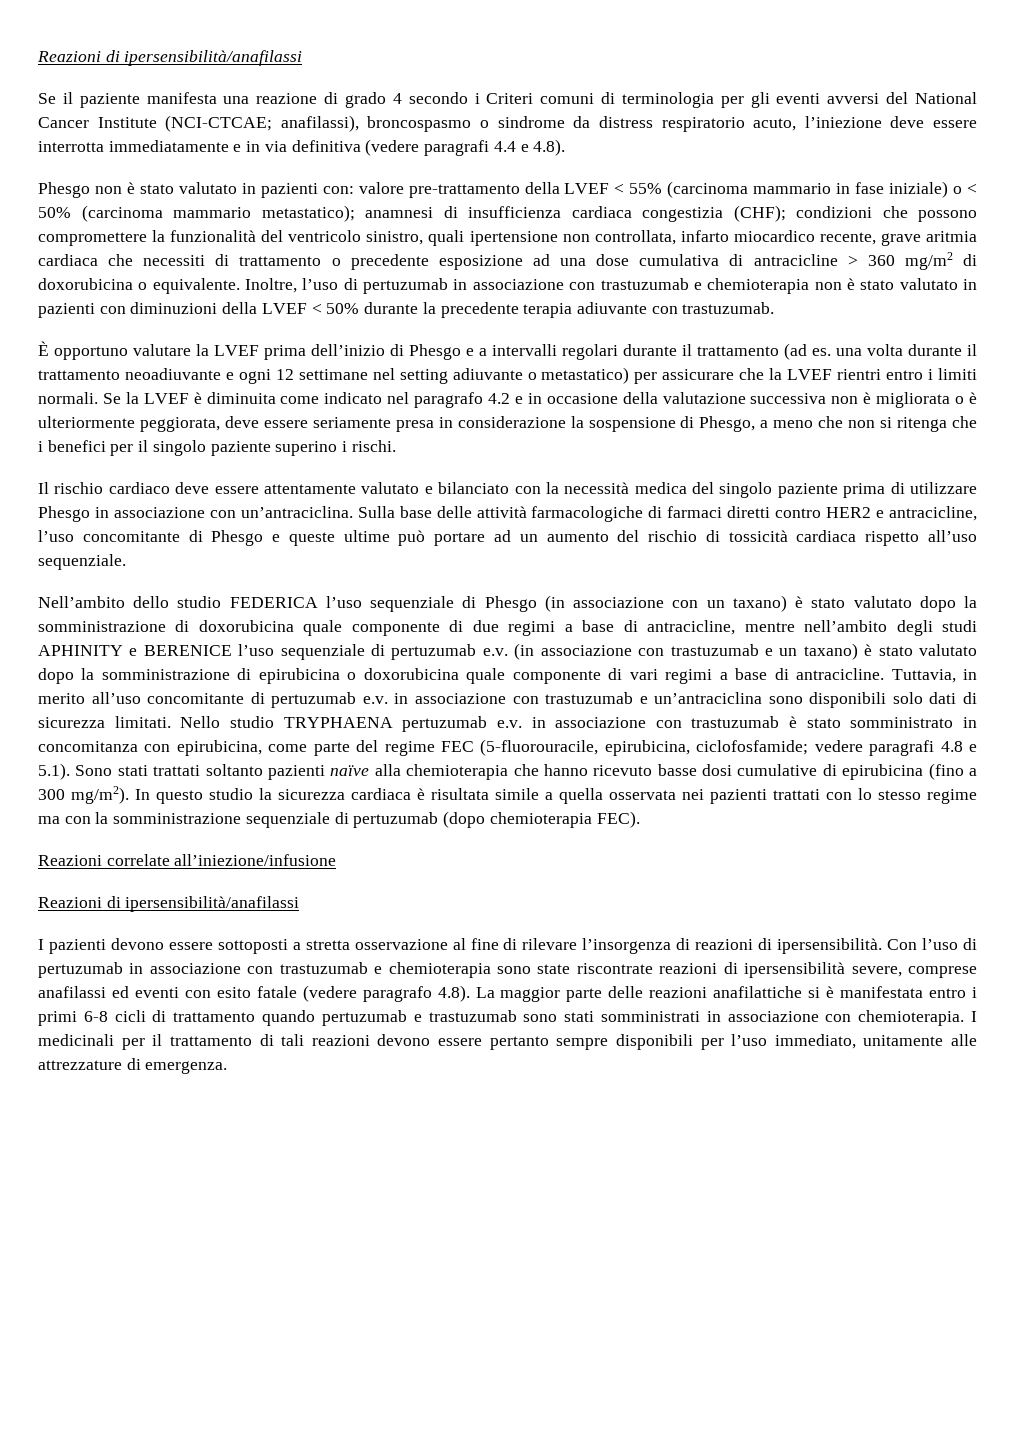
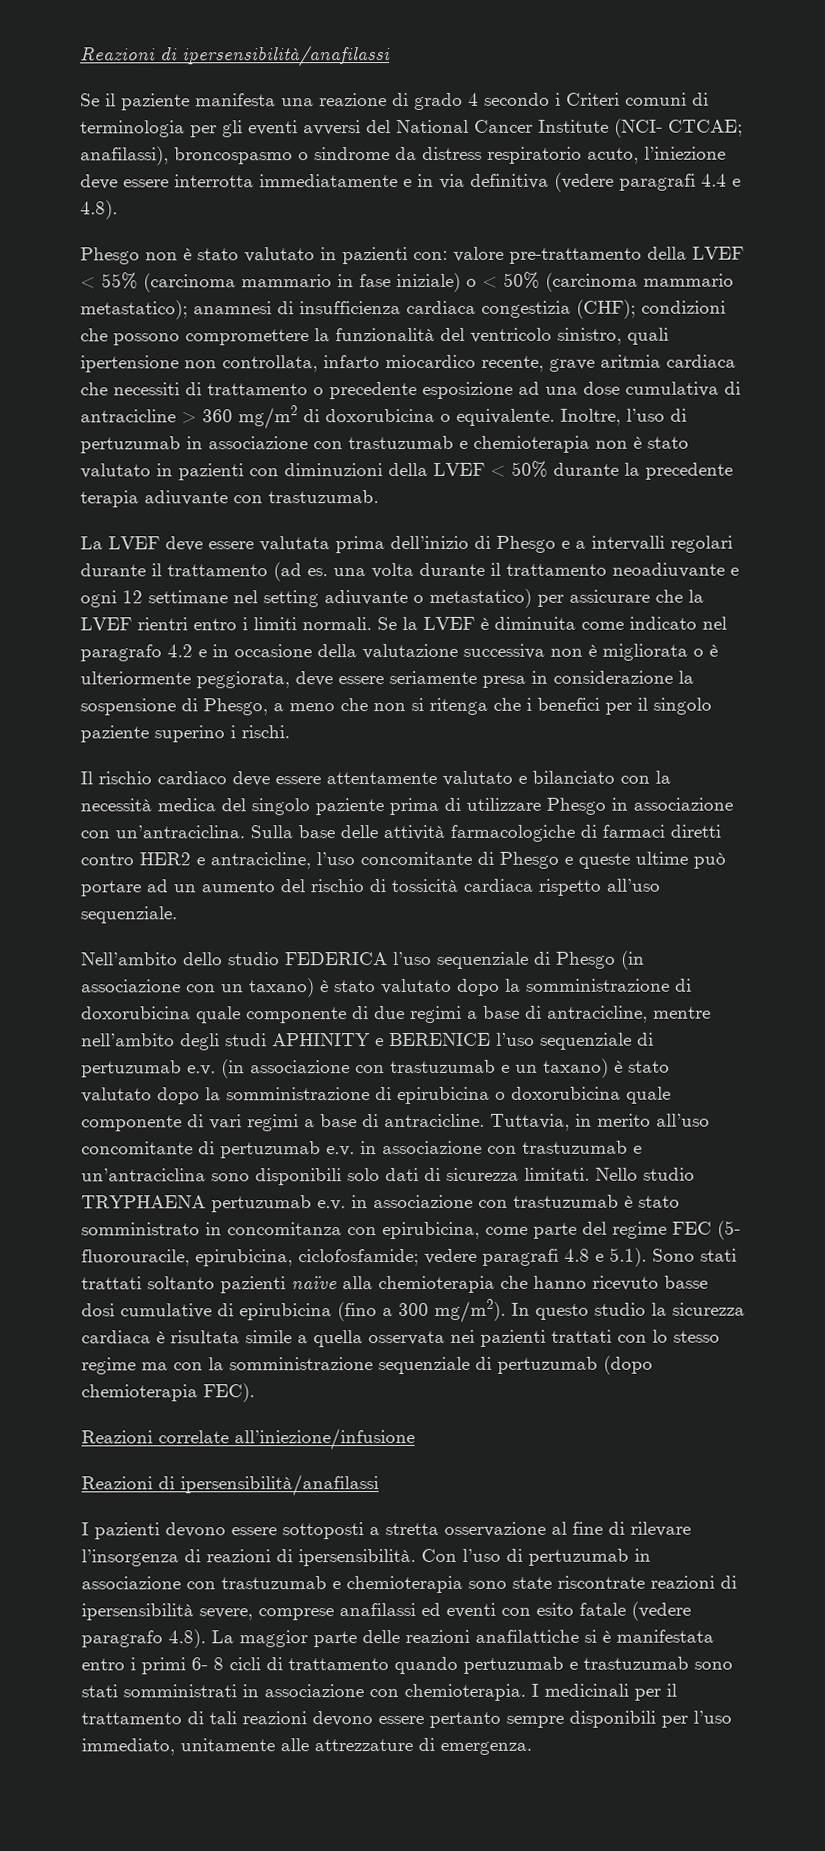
[165,115,273,132] (NCI-CTCAE; -> [614,118,743,138] (NCI- CTCAE;
[38,341,259,360] È opportuno valutare la LVEF -> [80,536,330,552] La LVEF deve essere valutata
[480,739,599,756] (5-fluorouracile, -> [717,1220,741,1240] [81,1249,190,1267] (5- fluorouracile,
[83,1011,108,1022] 6-8 -> [191,1657,224,1671] 6- 8

